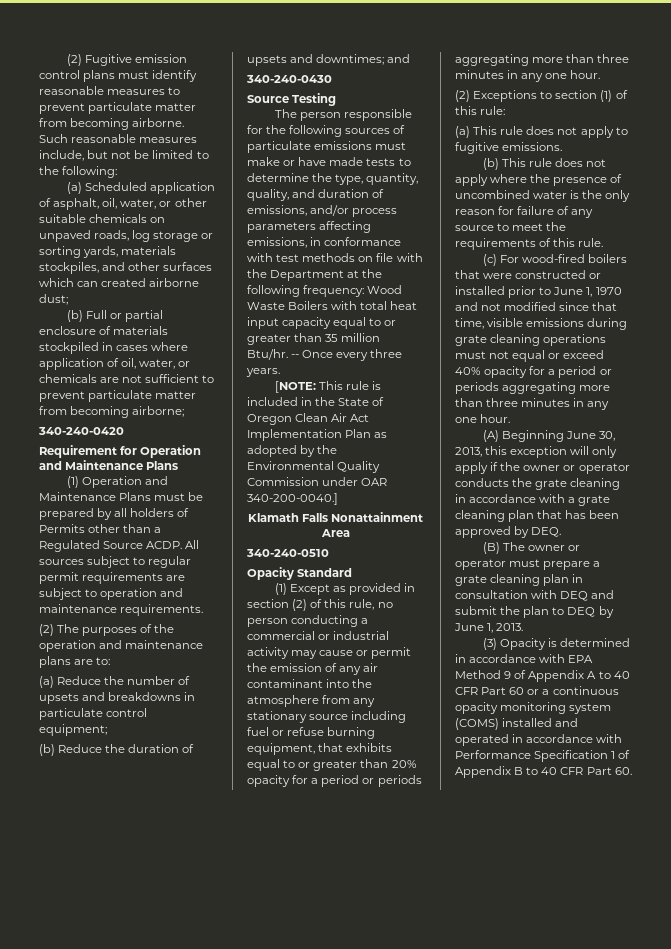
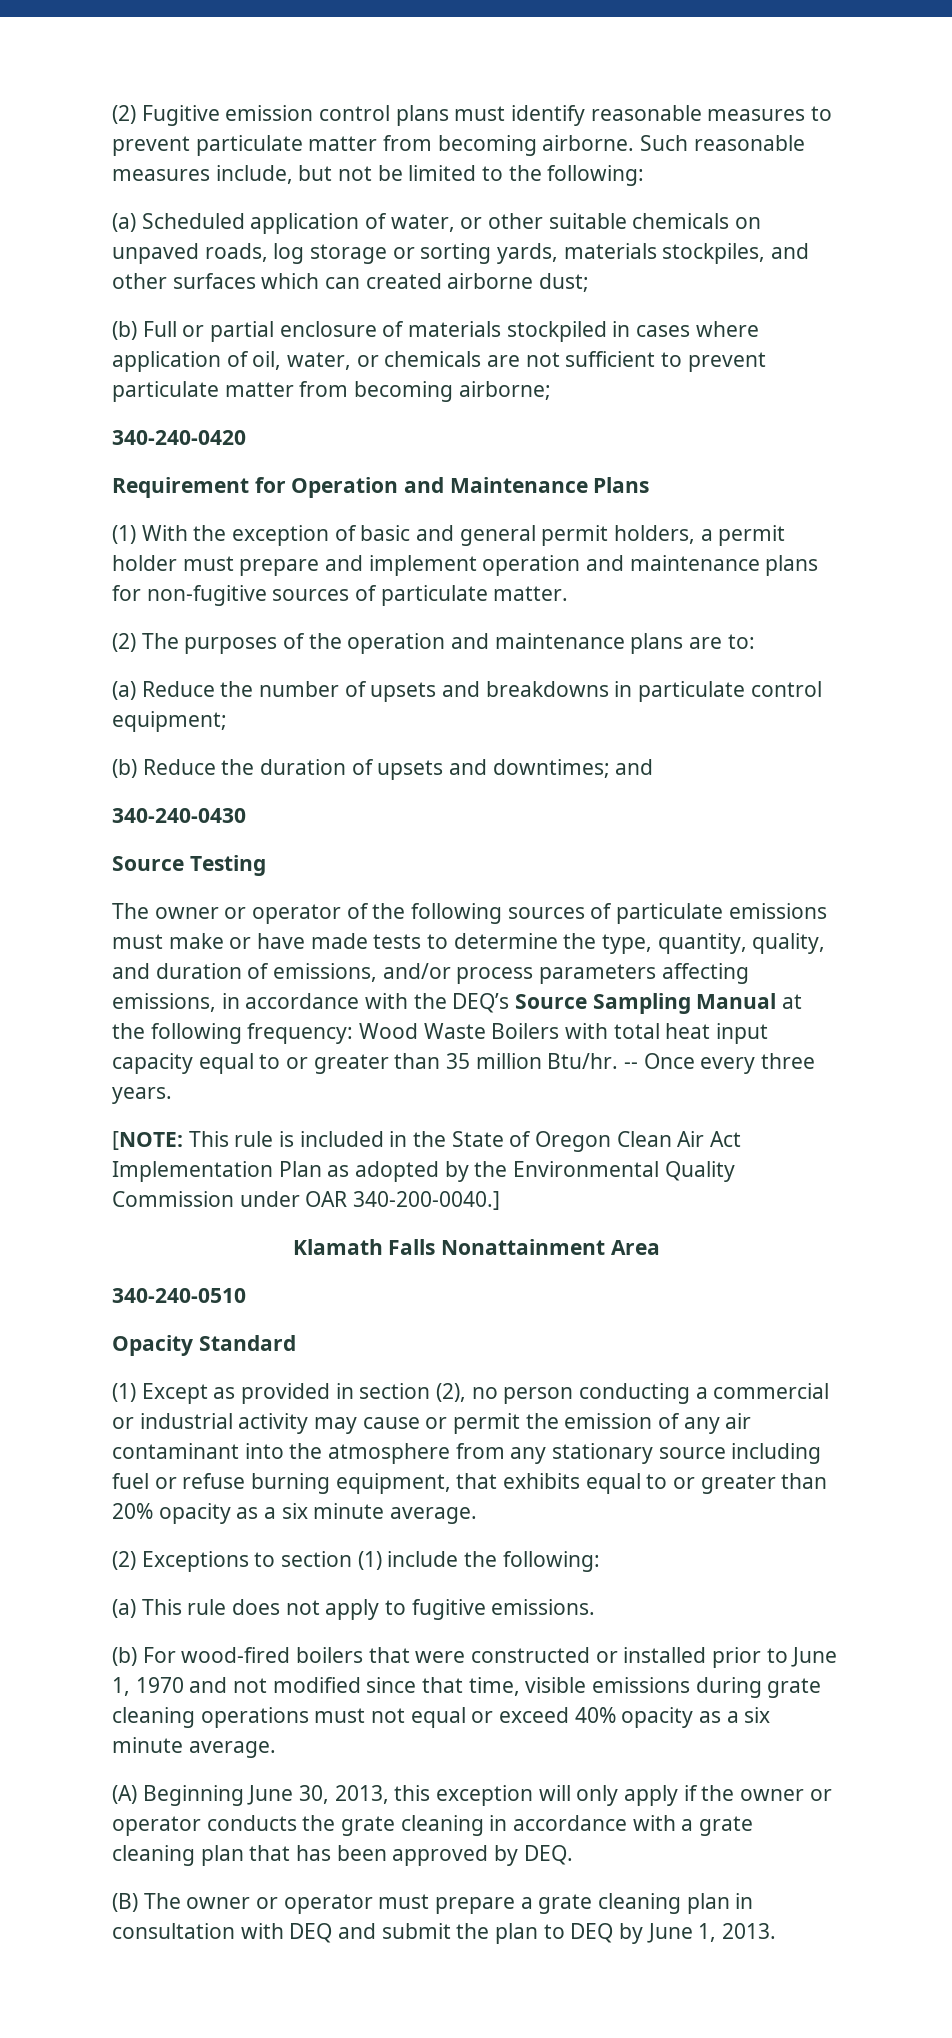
[53,198,118,210] asphalt, oil, -> (388, 221) none
[81,476,168,488] [39,492,204,501] [39,508,190,520] [39,524,162,533] [39,540,200,552] [39,556,192,568] [39,572,186,584] [39,588,184,600] [39,604,204,616] Operation and Maintenance Plans must be prepared by all holders of Permits other than a Regulated Source ACDP. All sources subject to regular permit requirements are subject to operation and maintenance requirements. -> [141,525,786,546] [112,555,819,576] [112,585,569,606] With the exception of basic and general permit holders, a permit holder must prepare and implement operation and maintenance plans for non-fugitive sources of particulate matter.
[299,109,412,121] [247,125,263,134] person responsible for -> [154,903,369,924] owner or operator of
[324,237,402,246] [247,253,423,262] [247,269,345,281] conformance with test methods on file with the Department -> [245,993,777,1014] accordance with the DEQ’s Source Sampling Manual
[292,599,375,611] (2) of this rule, -> [436,1383,467,1402] (2),
[292,775,422,787] [455,54,630,66] [455,70,601,82] for a period or periods aggregating more than three minutes in any one hour. -> [236,1503,478,1524] as a six minute average.
[615,90,628,99] [455,106,506,115] of this rule: -> [387,1551,600,1572] include the following:
[501,158,607,167] [455,174,623,186] [455,190,631,202] [455,206,594,218] [455,222,567,231] [455,238,604,250] [482,254,497,266] This rule does not apply where the presence of uncombined water is the only reason for failure of any source to meet the requirements of this rule. // (c) -> (137, 1656) none
[529,366,612,378] [455,382,611,394] [455,398,610,410] [455,414,511,423] for a period or periods aggregating more than three minutes in any one hour. -> [699,1707,771,1723] [112,1737,276,1758] as a six minute average.
[482,638,631,650] [455,654,594,663] [455,670,630,682] [455,686,619,695] [455,702,612,714] [455,718,579,730] [455,734,623,746] [455,750,631,762] [455,766,632,778] // (3) Opacity is determined in accordance with EPA Method 9 of Appendix A to 40 CFR Part 60 or a continuous opacity monitoring system (COMS) installed and operated in accordance with Performance Specification 1 of Appendix B to 40 CFR Part 60. -> (777, 1931) none

